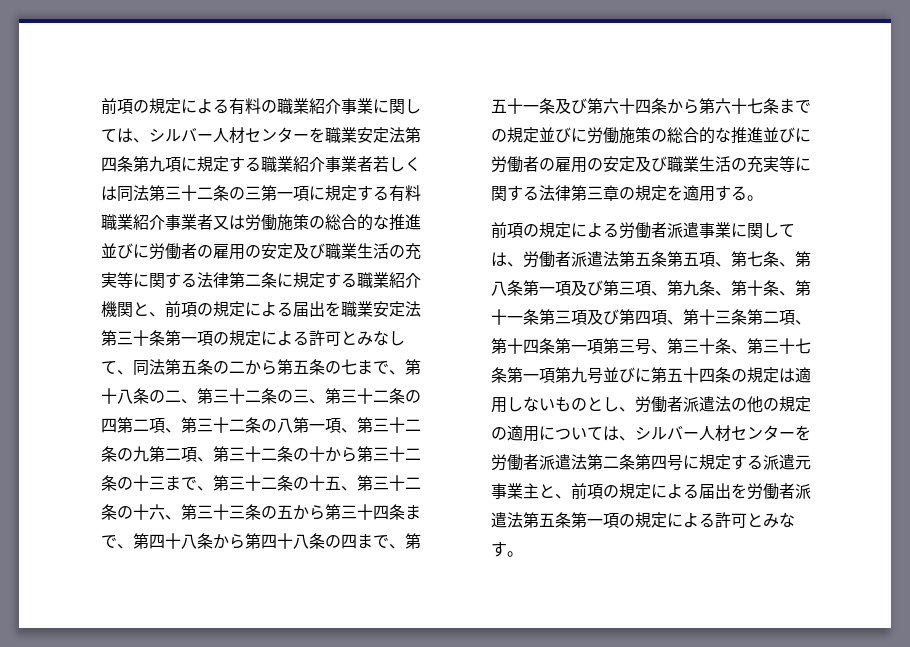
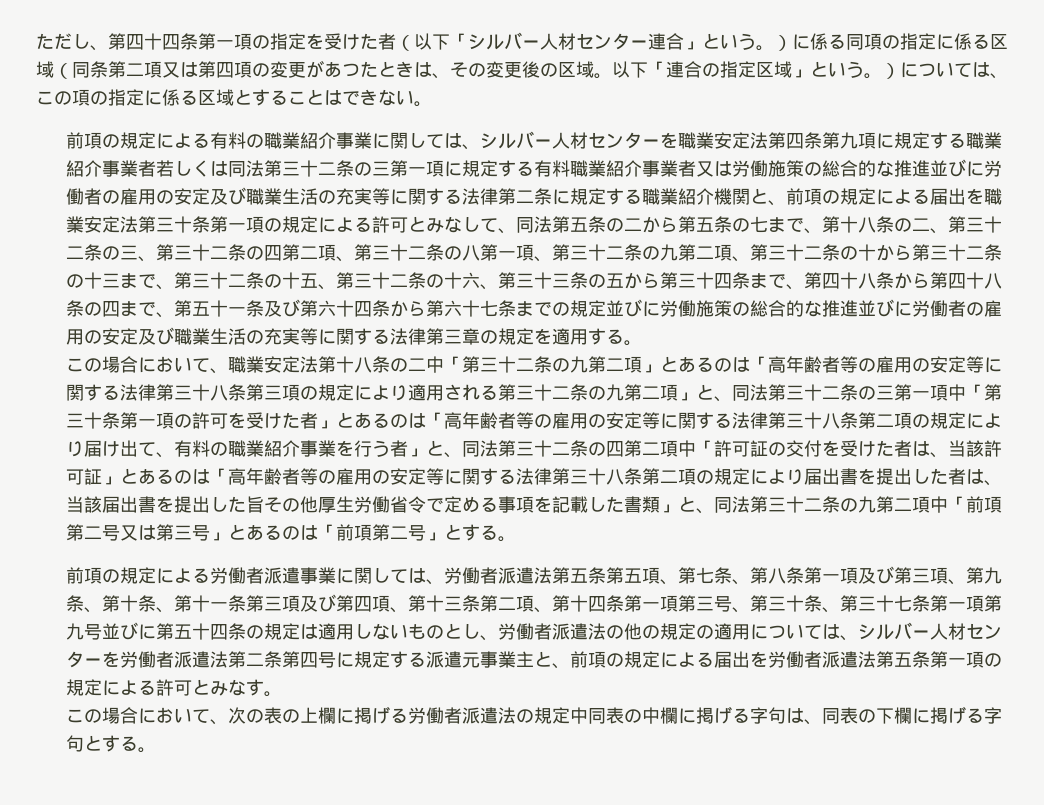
(101, 106) none -> [36,32,1008,51] [36,60,1008,79] [36,89,432,107] ただし、第四十四条第一項の指定を受けた者（以下「シルバー人材センター連合」という。）に係る同項の指定に係る区域（同条第二項又は第四項の変更があつたときは、その変更後の区域。以下「連合の指定区域」という。）については、この項の指定に係る区域とすることはできない。 //
(764, 198) none -> [65,356,1002,374] [65,384,1002,402] [65,412,1002,429] [65,440,1002,458] [65,468,1002,486] [65,496,1002,514] [65,524,516,542] // この場合において、職業安定法第十八条の二中「第三十二条の九第二項」とあるのは「高年齢者等の雇用の安定等に関する法律第三十八条第三項の規定により適用される第三十二条の九第二項」と、同法第三十二条の三第一項中「第三十条第一項の許可を受けた者」とあるのは「高年齢者等の雇用の安定等に関する法律第三十八条第二項の規定により届け出て、有料の職業紹介事業を行う者」と、同法第三十二条の四第二項中「許可証の交付を受けた者は、当該許可証」とあるのは「高年齢者等の雇用の安定等に関する法律第三十八条第二項の規定により届出書を提出した者は、当該届出書を提出した旨その他厚生労働省令で定める事項を記載した書類」と、同法第三十二条の九第二項中「前項第二号又は第三号」とあるのは「前項第二号」とする。
(524, 554) none -> [65,706,1002,725] [65,735,156,753] // この場合において、次の表の上欄に掲げる労働者派遣法の規定中同表の中欄に掲げる字句は、同表の下欄に掲げる字句とする。

